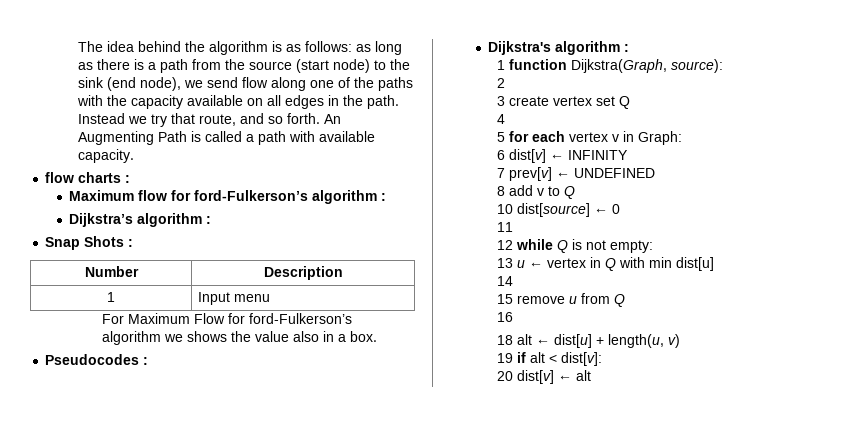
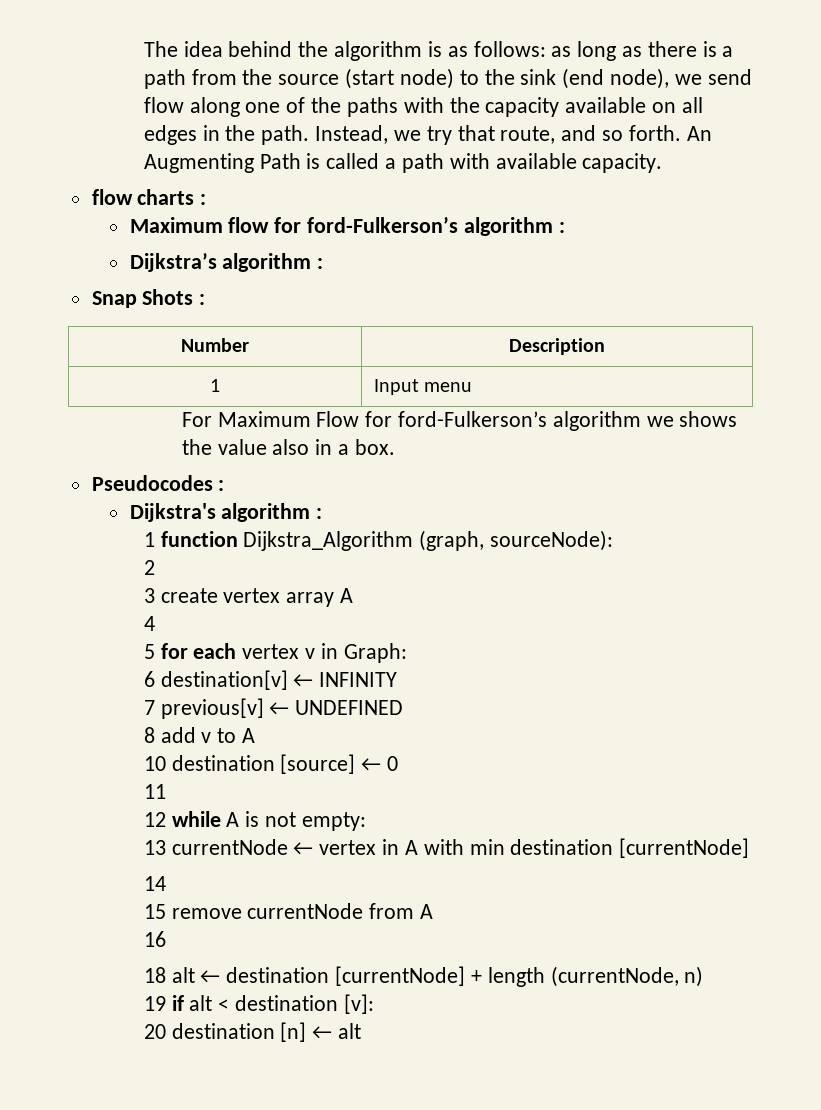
[78,113,126,124] Instead -> [315,125,389,144] Instead,
[571,59,724,73] Dijkstra(Graph, source): -> [243,530,614,551] Dijkstra_Algorithm (graph, sourceNode):
[596,96,631,109] set Q -> [286,588,354,607] array A
[509,149,547,163] dist[v] -> [160,670,288,690] destination[v]
[509,167,553,181] prev[v] -> [160,698,264,719] previous[v]
[564,186,576,199] Q -> [242,728,256,743] A
[517,203,591,217] dist[source] -> [171,754,356,774] destination [source]
[557,240,569,253] Q -> [226,812,240,827] A
[517,260,526,268] u -> [171,839,288,855] currentNode
[605,258,617,271] Q -> [404,840,418,855] A
[676,257,715,271] dist[u] -> [510,838,750,858] destination [currentNode]
[569,293,626,307] u from Q -> [247,903,434,919] currentNode from A
[554,334,681,348] dist[u] + length(u, v) -> [226,966,704,987] destination [currentNode] + length (currentNode, n)
[561,352,603,366] dist[v]: -> [235,994,374,1014] destination [v]:
[517,370,555,384] dist[v] -> [171,1022,307,1042] destination [n]

